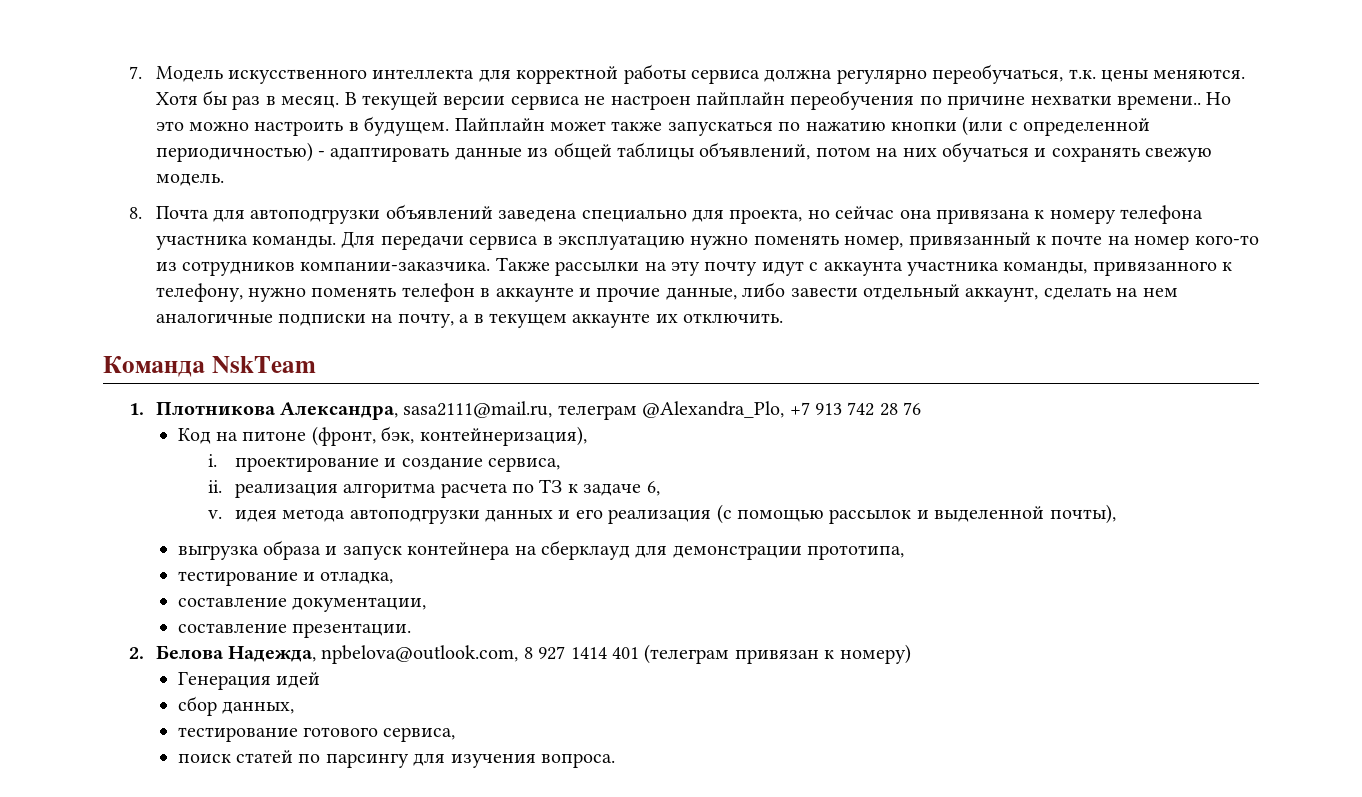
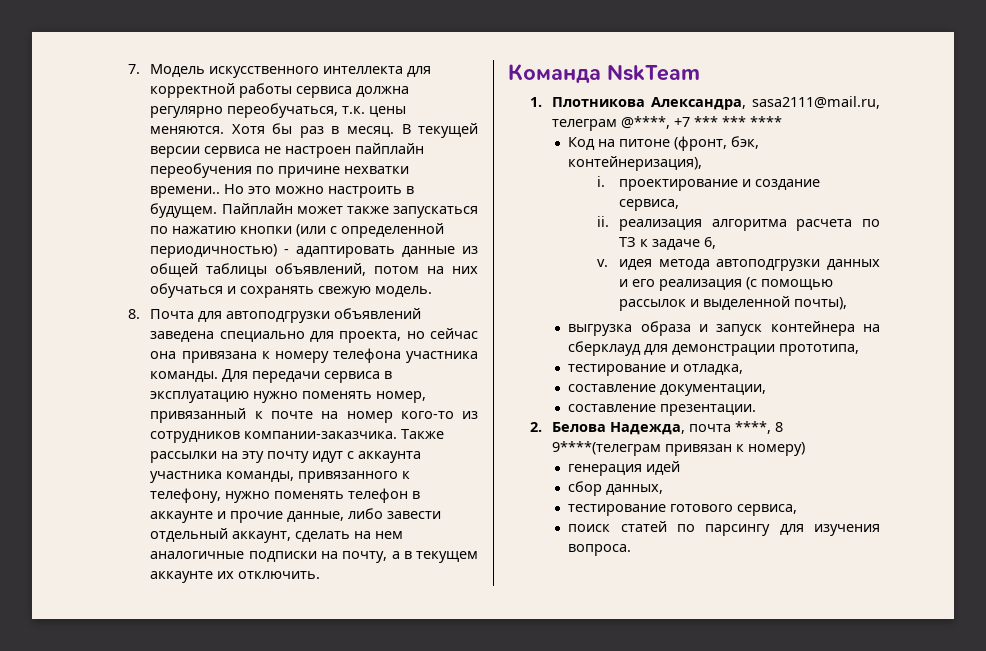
[642,401,922,418] @Alexandra_Plo, +7 913 742 28 76 -> [621,116,783,129] @****, +7 *** *** ****
[321,644,730,664] npbelova@outlook.com, 8 927 1414 401 (телеграм -> [689,421,784,434] [552,441,662,456] почта ****, 8 9****(телеграм
[177,671,271,690] Генерация -> [568,464,643,476] генерация

